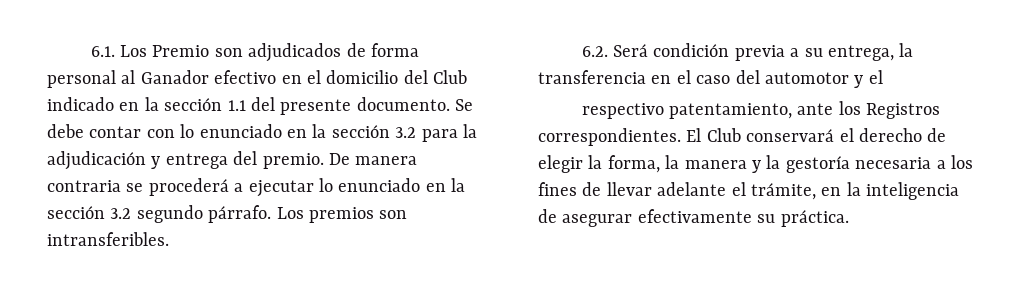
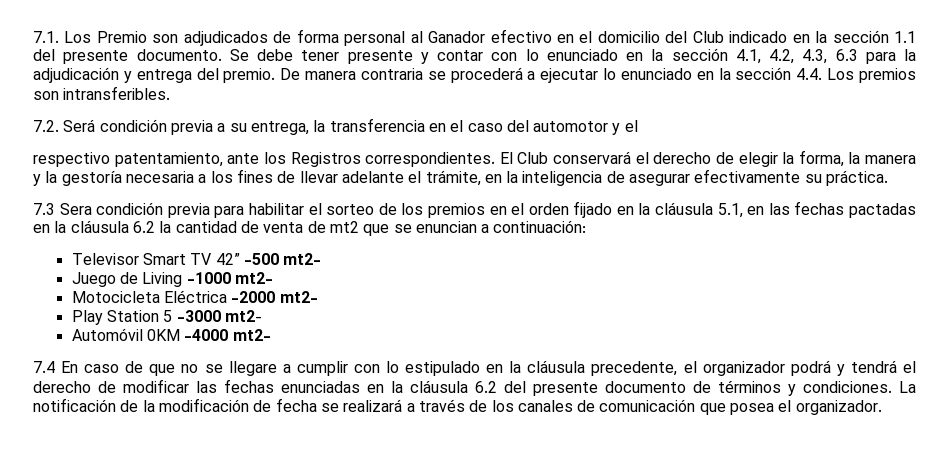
[90,46,115,57] 6.1. -> [33,31,59,43] 7.1.
(84, 131) none -> [301,50,429,64] tener presente y
[395,127,417,138] 3.2 -> [735,49,858,64] 4.1, 4.2, 4.3, 6.3
[110,205,272,223] 3.2 segundo párrafo. -> [796,68,823,80] 4.4.
[581,46,608,57] 6.2. -> [33,120,59,132] 7.2.
(849, 218) none -> [33,201,917,218] [33,220,587,236] [71,253,322,265] [71,272,273,287] [71,290,318,303] [71,310,262,325] [71,328,271,341] [33,360,917,376] [33,379,916,396] [33,398,882,415] // 7.3 Sera condición previa para habilitar el sorteo de los premios en el orden fijado en la cláusula 5.1, en las fechas pactadas en la cláusula 6.2 la cantidad de venta de mt2 que se enuncian a continuación: // Televisor Smart TV 42” -500 mt2- // Juego de Living -1000 mt2- // Motocicleta Eléctrica -2000 mt2- // Play Station 5 -3000 mt2- // Automóvil 0KM -4000 mt2- // 7.4 En caso de que no se llegare a cumplir con lo estipulado en la cláusula precedente, el organizador podrá y tendrá el derecho de modificar las fechas enunciadas en la cláusula 6.2 del presente documento de términos y condiciones. La notificación de la modificación de fecha se realizará a través de los canales de comunicación que posea el organizador.

